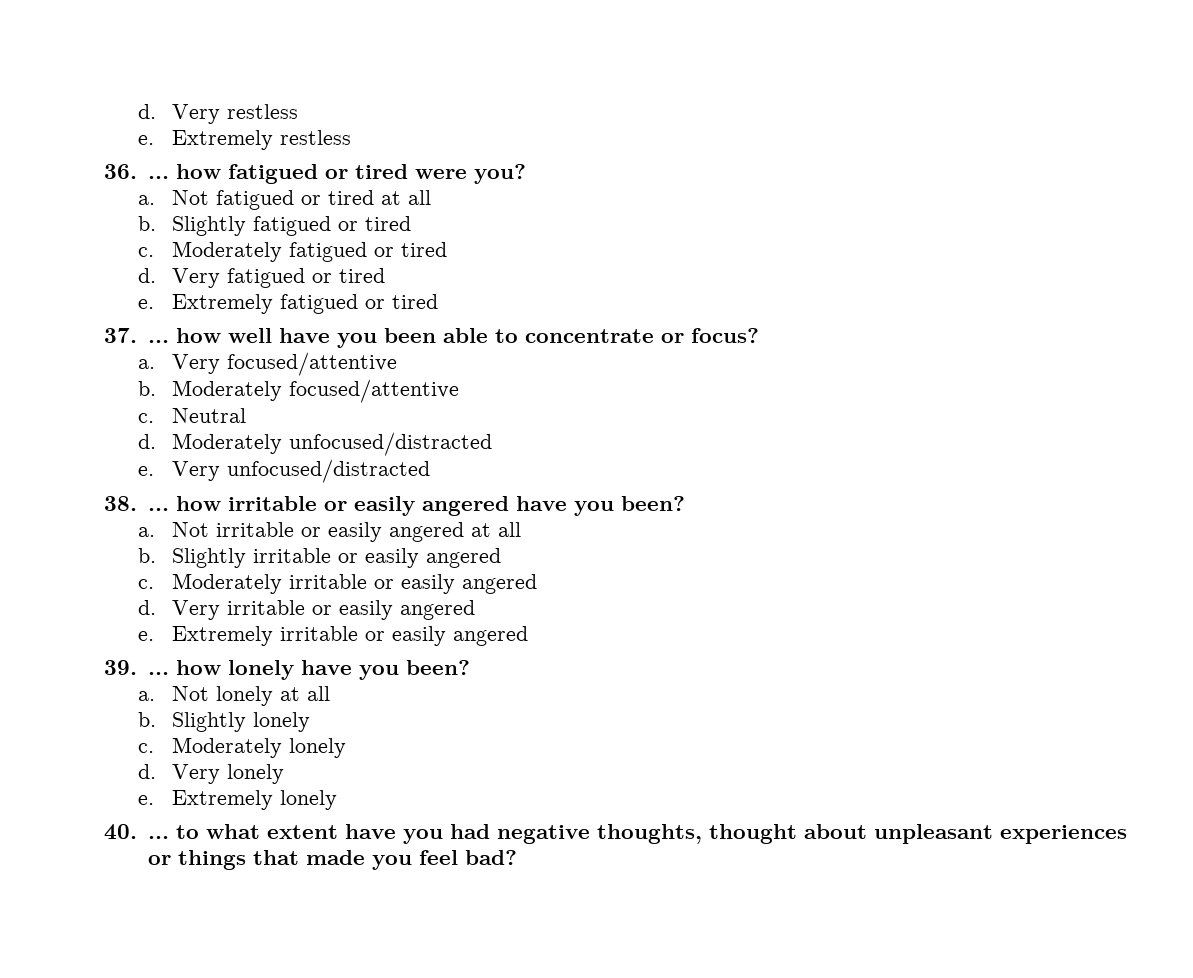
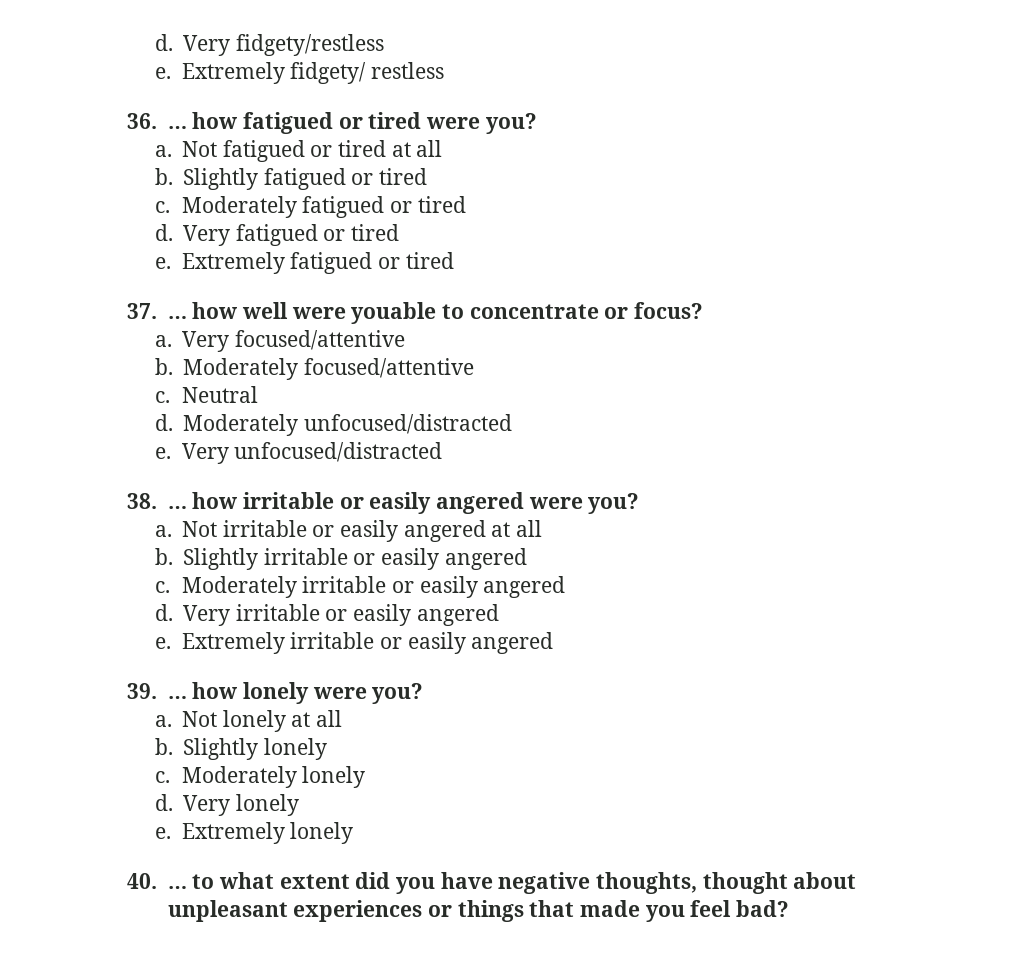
[138,104,299,124] [138,130,274,150] d. Very restless // e. Extremely -> [154,34,384,56] [154,62,367,84] d. Very fidgety/restless // e. Extremely fidgety/
[278,328,488,348] have you been able -> [291,302,437,324] were youable
[515,496,685,516] have you been? -> [528,493,640,514] were you?
[300,660,470,680] have you been? -> [312,683,424,704] were you?
[344,824,490,844] have you had -> [355,872,493,894] did you have

